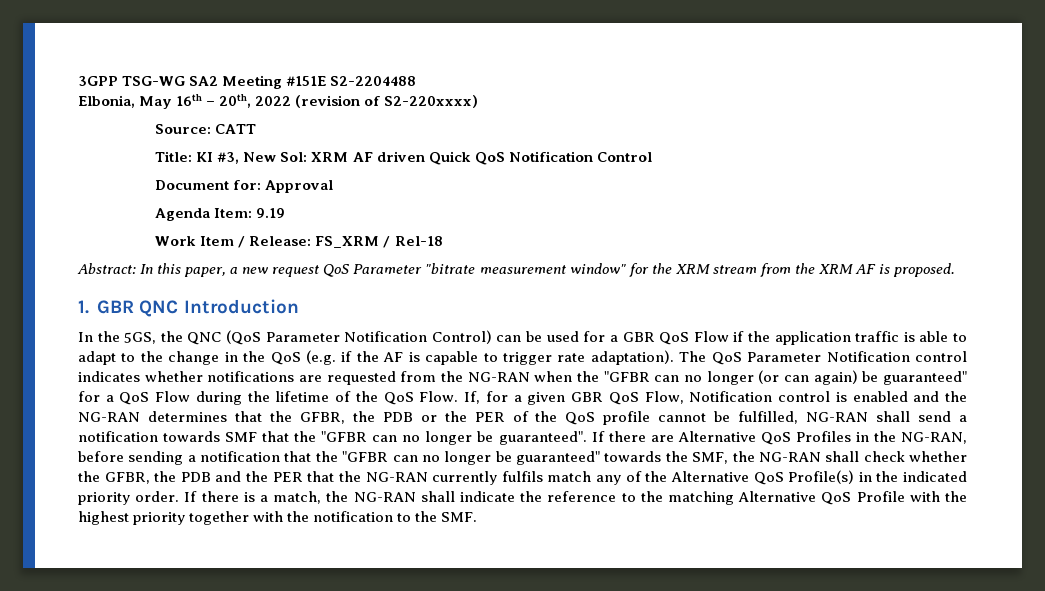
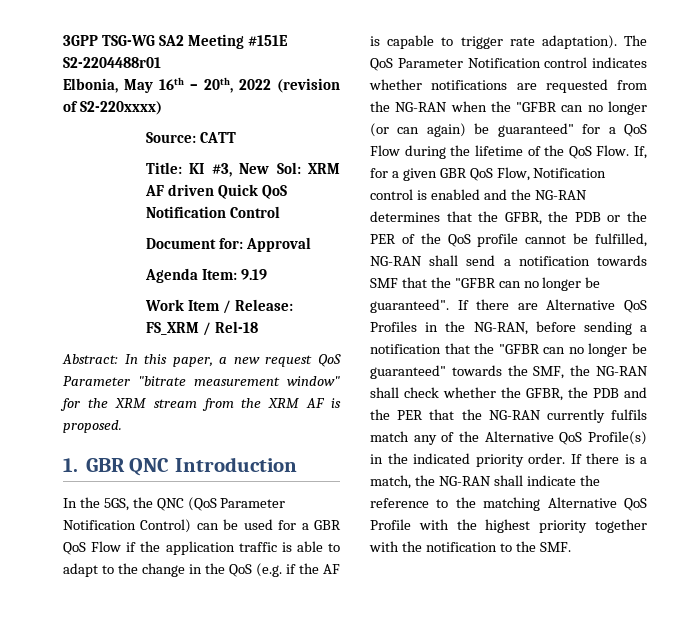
[330,76,417,86] S2-2204488 -> [63,57,161,68] S2-2204488r01

